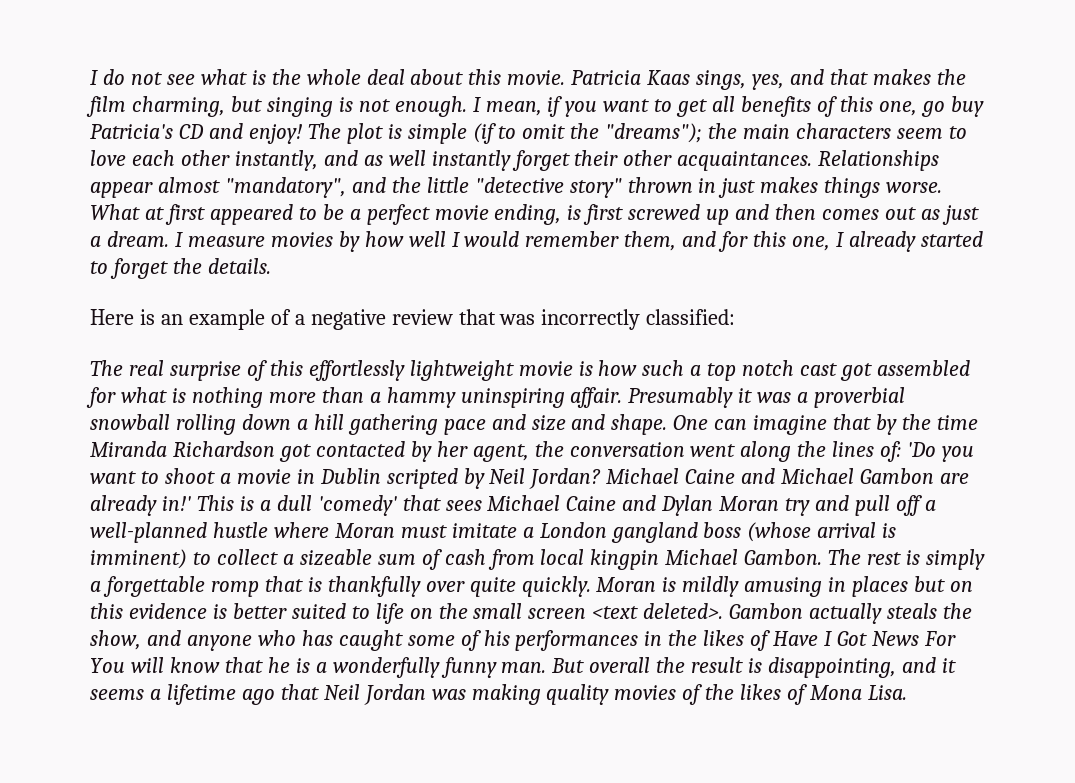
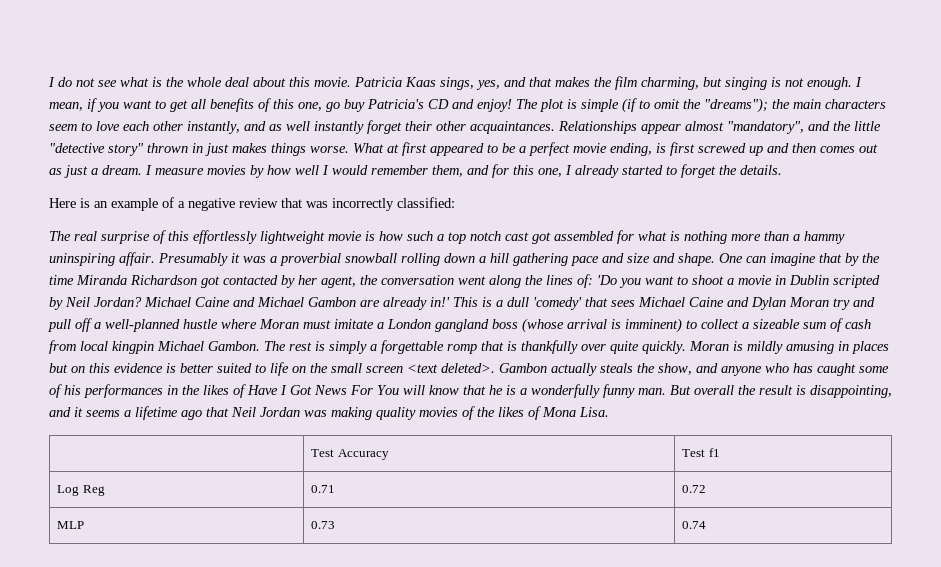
(908, 692) none -> [311,449,389,460] [682,448,720,457] [57,485,105,496] [311,485,336,493] [682,485,707,493] [57,521,85,529] [311,521,336,529] [682,521,707,529] // | Test Accuracy | Test f1 // Log Reg | 0.71 | 0.72 // MLP | 0.73 | 0.74

